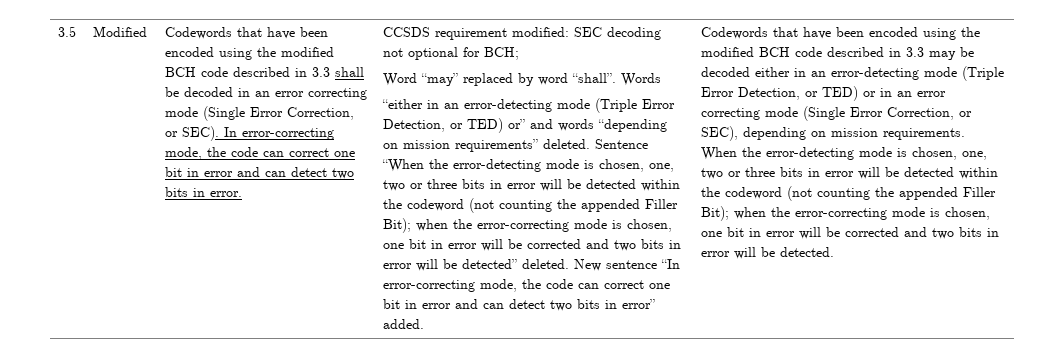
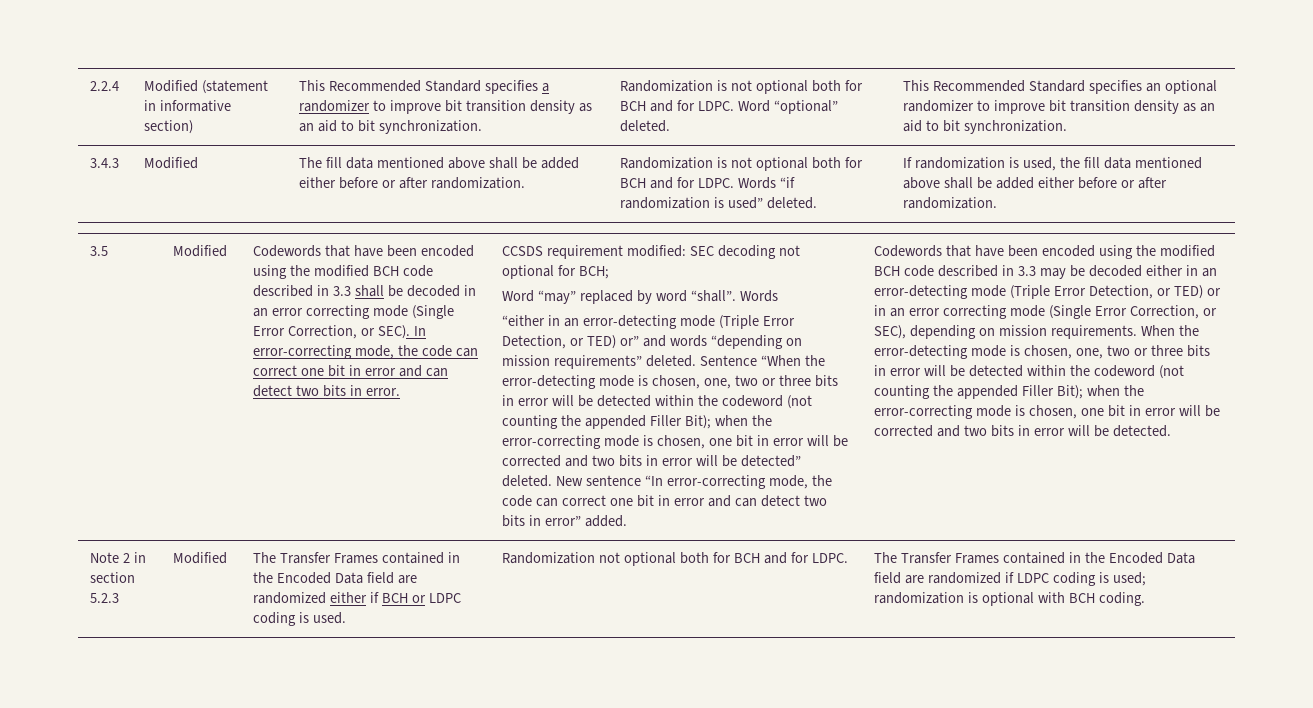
(58, 31) none -> [90,81,120,91] [144,80,269,94] [144,100,232,112] [144,120,194,134] [299,80,550,94] [299,100,592,114] [299,120,483,134] [620,80,863,94] [620,100,838,114] [620,120,671,132] [903,80,1217,94] [903,100,1215,114] [903,120,1068,134] [90,158,120,168] [144,157,199,169] [299,157,579,169] [299,177,526,189] [620,157,863,171] [620,177,795,189] [620,197,818,209] [903,157,1202,171] [903,177,1167,189] [903,197,998,209] 2.2.4 | Modified (statement in informative section) | This Recommended Standard specifies a randomizer to improve bit transition density as an aid to bit synchronization. | Randomization is not optional both for BCH and for LDPC. Word “optional” deleted. | This Recommended Standard specifies an optional randomizer to improve bit transition density as an aid to bit synchronization. // 3.4.3 | Modified | The fill data mentioned above shall be added either before or after randomization. | Randomization is not optional both for BCH and for LDPC. Words “if randomization is used” deleted. | If randomization is used, the fill data mentioned above shall be added either before or after randomization. //
(835, 252) none -> [90,552,147,563] [90,572,136,583] [90,593,120,603] [173,552,228,564] [253,552,461,564] [253,572,418,584] [253,592,461,604] [253,612,347,626] [502,552,848,566] [874,552,1195,564] [874,572,1146,586] [874,592,1145,606] // Note 2 in section 5.2.3 | Modified | The Transfer Frames contained in the Encoded Data field are randomized either if BCH or LDPC coding is used. | Randomization not optional both for BCH and for LDPC. | The Transfer Frames contained in the Encoded Data field are randomized if LDPC coding is used; randomization is optional with BCH coding.

